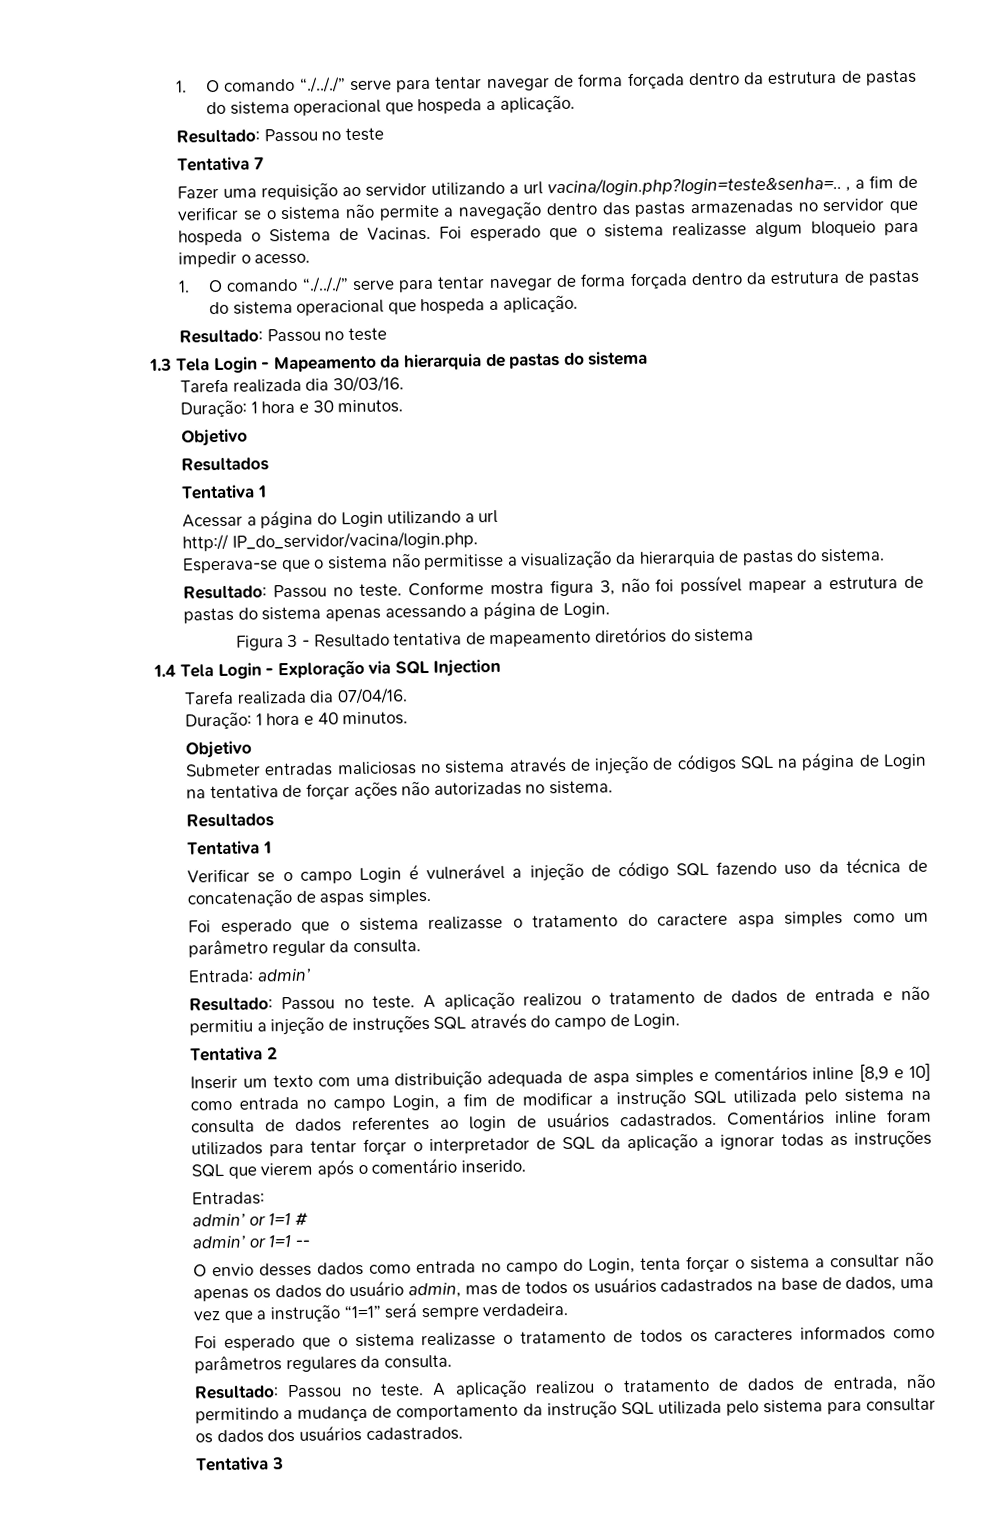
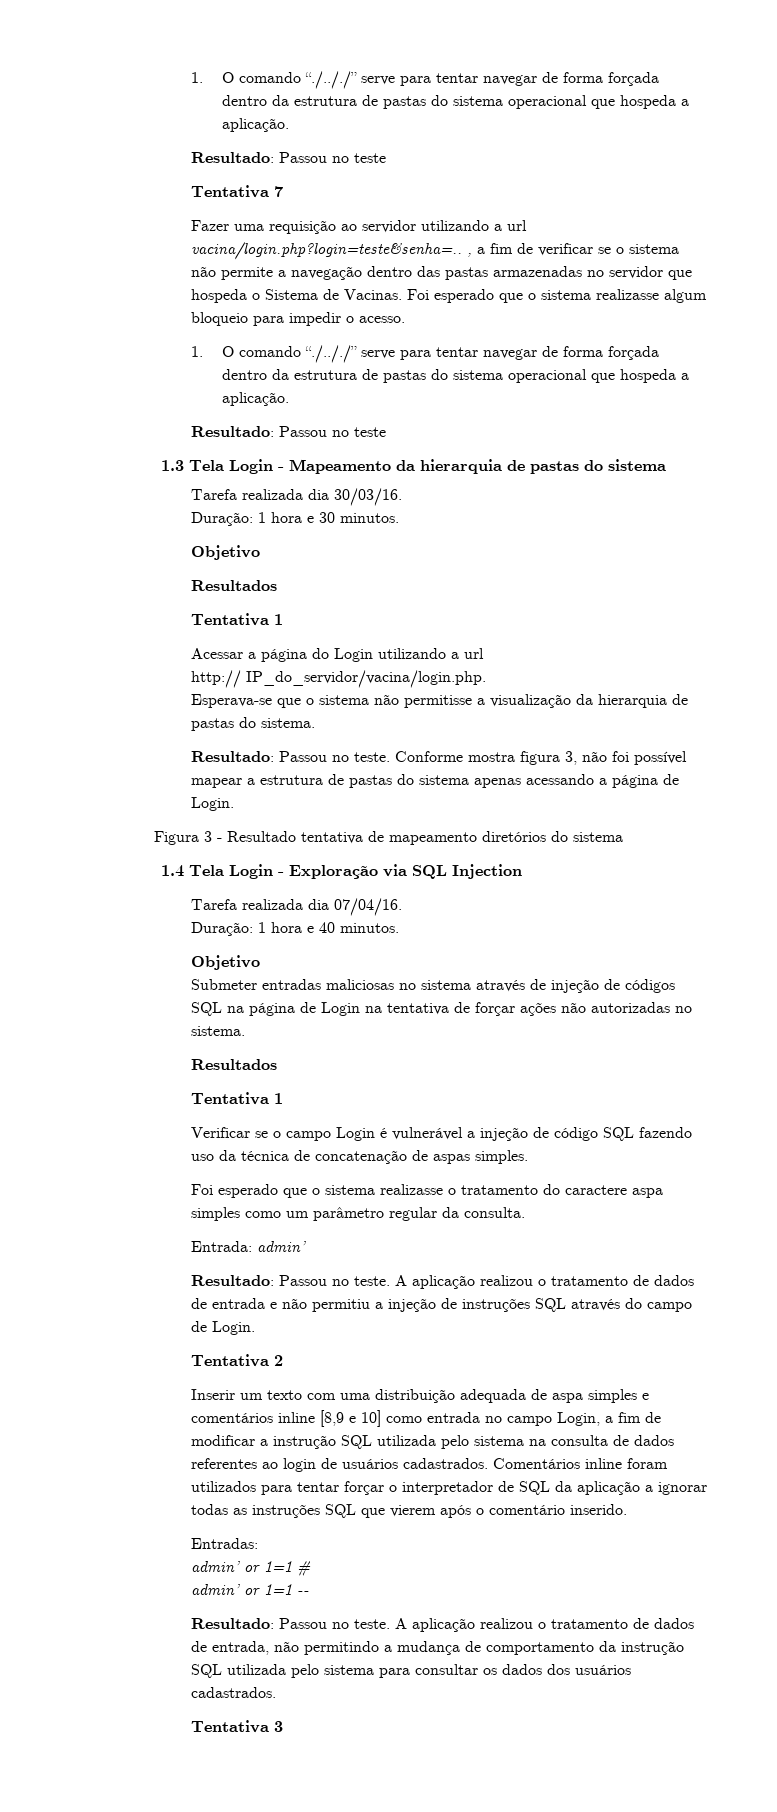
[193,1251,935,1277] [193,1276,935,1302] [193,1302,569,1324] [194,1325,935,1352] [194,1354,452,1374] // O envio desses dados como entrada no campo do Login, tenta forçar o sistema a consultar não apenas os dados do usuário admin, mas de todos os usuários cadastrados na base de dados, uma vez que a instrução “1=1” será sempre verdadeira. // Foi esperado que o sistema realizasse o tratamento de todos os caracteres informados como parâmetros regulares da consulta. -> (310, 1593) none

